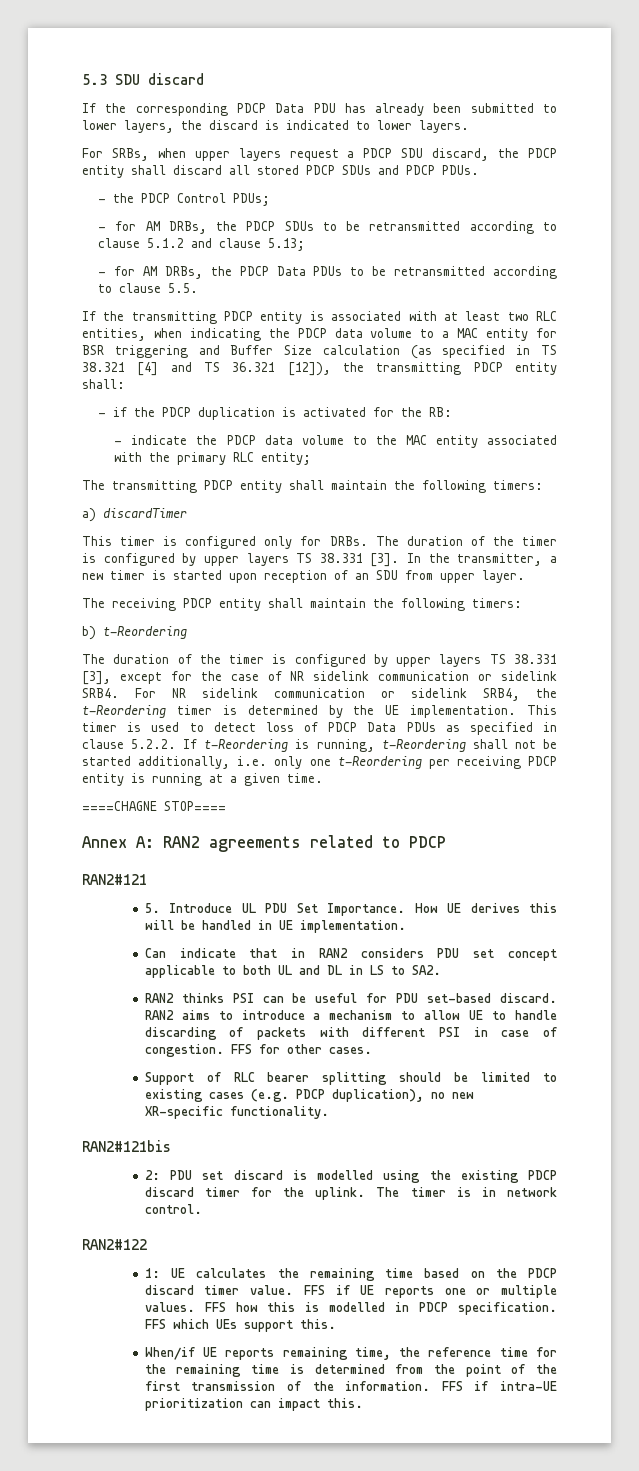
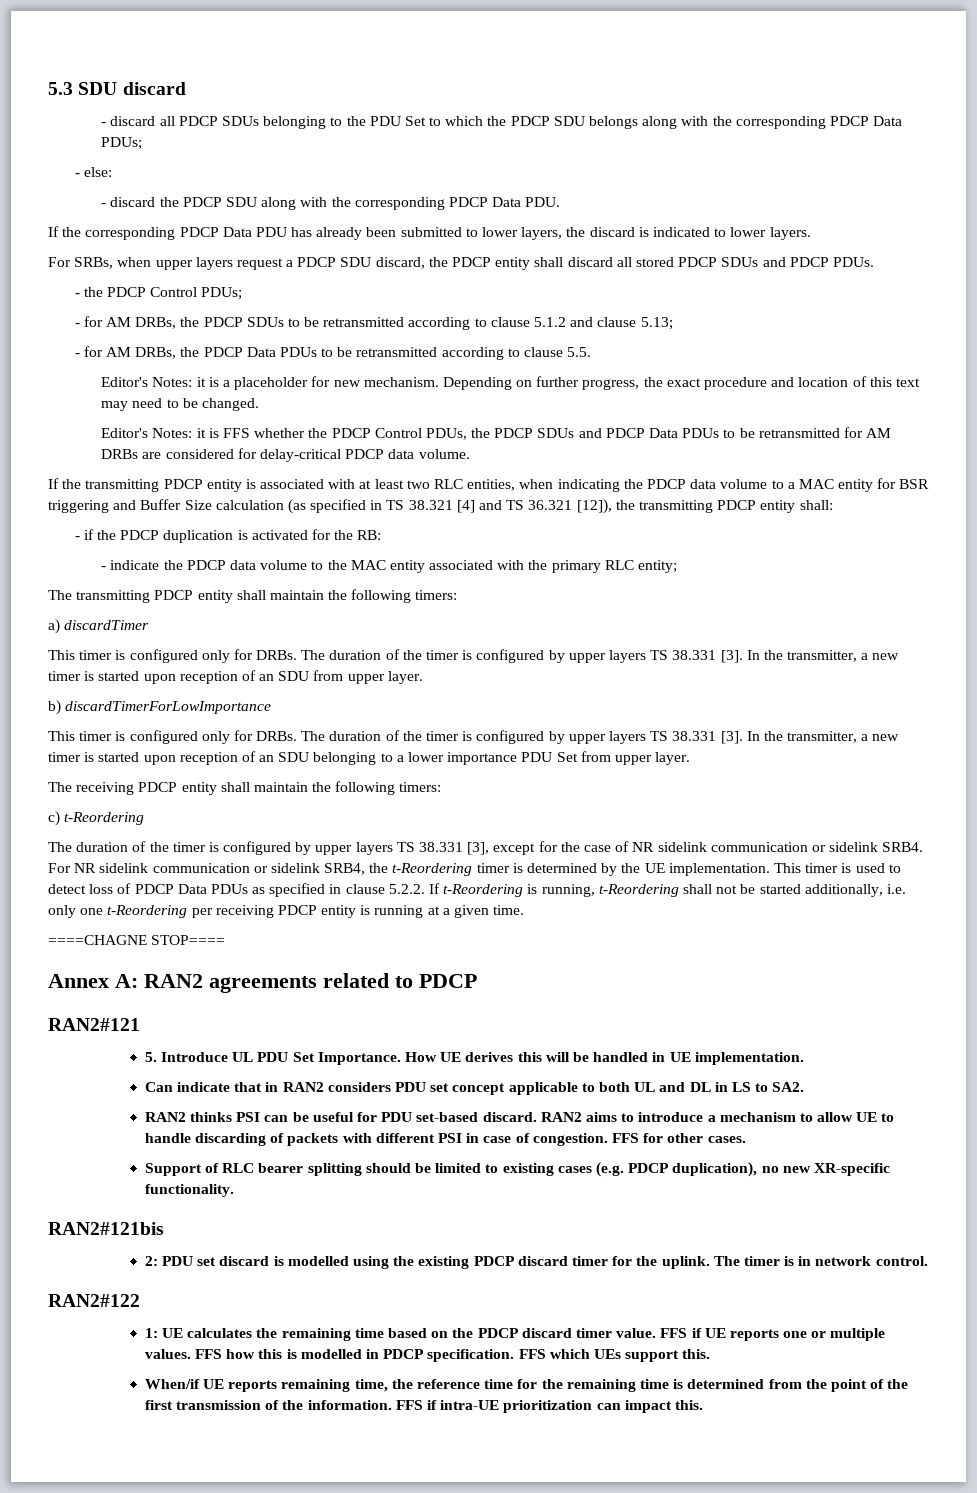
(204, 79) none -> [101,116,903,129] [101,137,143,150] [74,167,112,177] [101,197,561,210] // - discard all PDCP SDUs belonging to the PDU Set to which the PDCP SDU belongs along with the corresponding PDCP Data PDUs; // - else: // - discard the PDCP SDU along with the corresponding PDCP Data PDU.
(199, 288) none -> [101,376,920,390] [101,398,259,411] [101,427,892,440] [101,448,470,462] // Editor's Notes: it is a placeholder for new mechanism. Depending on further progress, the exact procedure and location of this text may need to be changed. // Editor's Notes: it is FFS whether the PDCP Control PDUs, the PDCP SDUs and PDCP Data PDUs to be retransmitted for AM DRBs are considered for delay-critical PDCP data volume.
(525, 576) none -> [48,700,272,715] [48,730,900,744] [48,751,691,765] // b) discardTimerForLowImportance // This timer is configured only for DRBs. The duration of the timer is configured by upper layers TS 38.331 [3]. In the transmitter, a new timer is started upon reception of an SDU belonging to a lower importance PDU Set from upper layer.
[82,626,96,640] b) -> [48,811,60,826] c)

